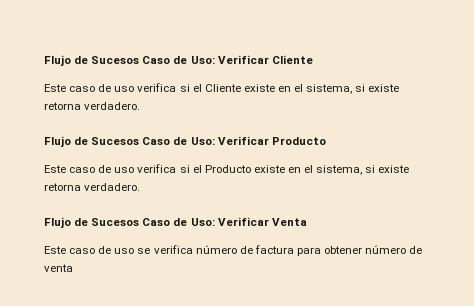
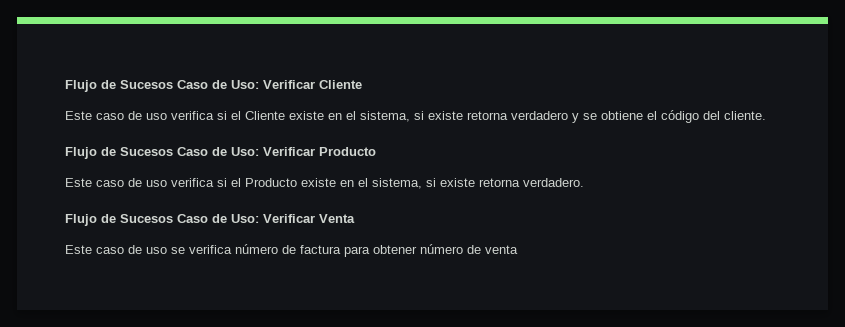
[84,102,141,110] verdadero. -> [511,110,766,123] verdadero y se obtiene el código del cliente.

